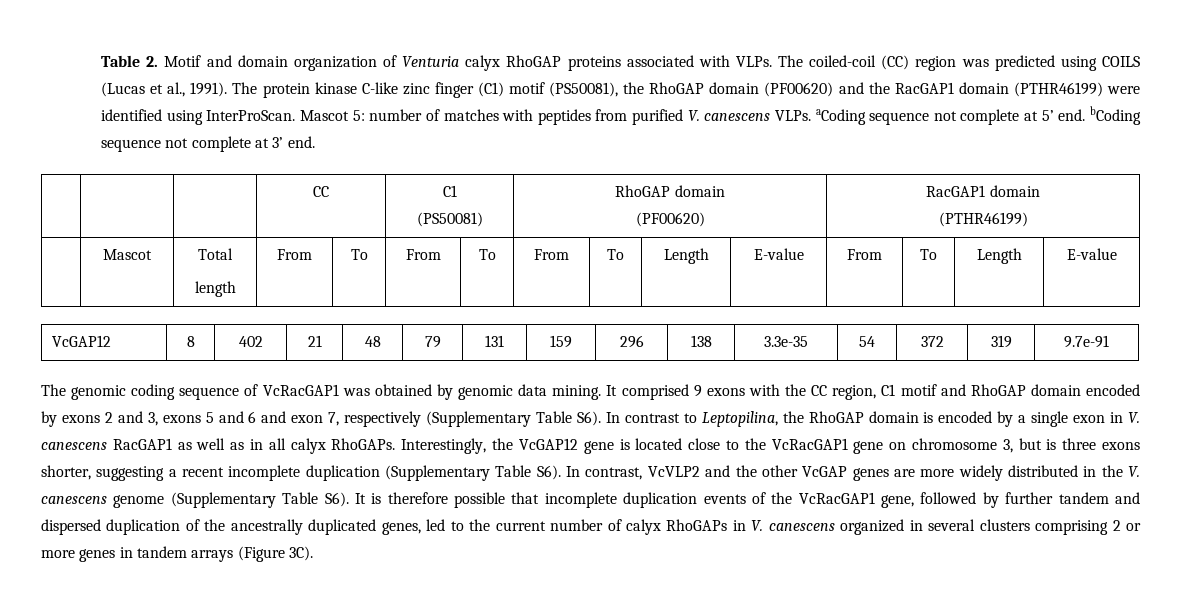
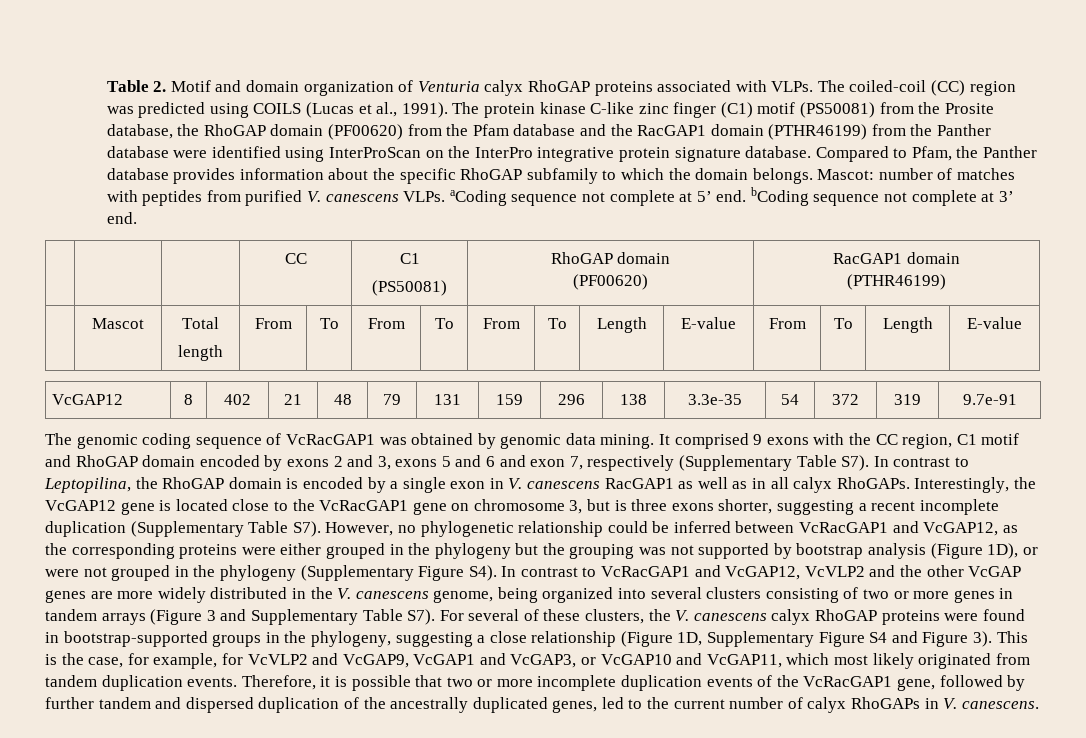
[549,82,834,97] (PS50081), the RhoGAP domain (PF00620) -> [800,102,994,118] [106,124,576,140] (PS50081) from the Prosite database, the RhoGAP domain (PF00620) from the Pfam database
[1107,86,1141,94] [101,109,365,125] were identified using InterProScan. Mascot 5: -> [871,124,992,136] [106,146,1038,162] [106,168,875,184] from the Panther database were identified using InterProScan on the InterPro integrative protein signature database. Compared to Pfam, the Panther database provides information about the specific RhoGAP subfamily to which the domain belongs. Mascot:
[577,411,601,426] S6). -> [841,455,870,471] S7).
[536,465,643,480] S6). In contrast, -> [292,521,1018,537] [45,543,1038,559] [45,565,801,581] S7). However, no phylogenetic relationship could be inferred between VcRacGAP1 and VcGAP12, as the corresponding proteins were either grouped in the phylogeny but the grouping was not supported by bootstrap analysis (Figure 1D), or were not grouped in the phylogeny (Supplementary Figure S4). In contrast to VcRacGAP1 and VcGAP12,
[113,492,540,508] genome (Supplementary Table S6). It is therefore possible that -> [433,587,1014,603] [45,609,1025,625] [45,631,1028,647] [45,653,1030,669] [45,675,533,691] genome, being organized into several clusters consisting of two or more genes in tandem arrays (Figure 3 and Supplementary Table S7). For several of these clusters, the V. canescens calyx RhoGAP proteins were found in bootstrap-supported groups in the phylogeny, suggesting a close relationship (Figure 1D, Supplementary Figure S4 and Figure 3). This is the case, for example, for VcVLP2 and VcGAP9, VcGAP1 and VcGAP3, or VcGAP10 and VcGAP11, which most likely originated from tandem duplication events. Therefore, it is possible that two or more
[768,519,1141,535] [41,546,313,562] canescens organized in several clusters comprising 2 or more genes in tandem arrays (Figure 3C). -> [961,701,1039,709] canescens.

